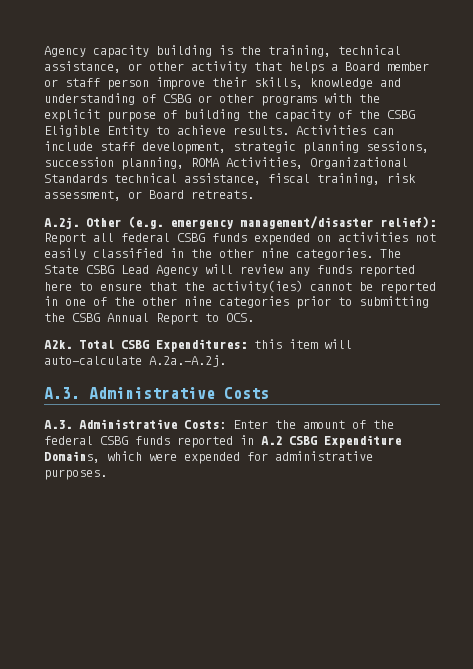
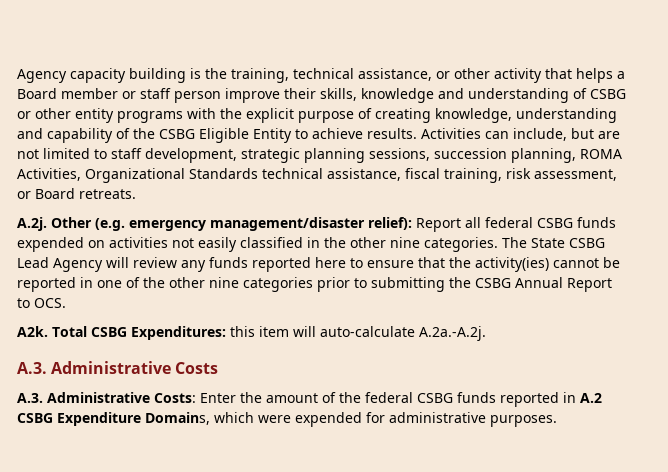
(254, 98) none -> [75,108,114,123] entity
[184,109,331,122] building the capacity -> [375,108,617,123] [17,128,113,143] creating knowledge, understanding and capability
[44,141,93,151] include -> [513,128,620,141] [17,148,107,159] include, but are not limited to

